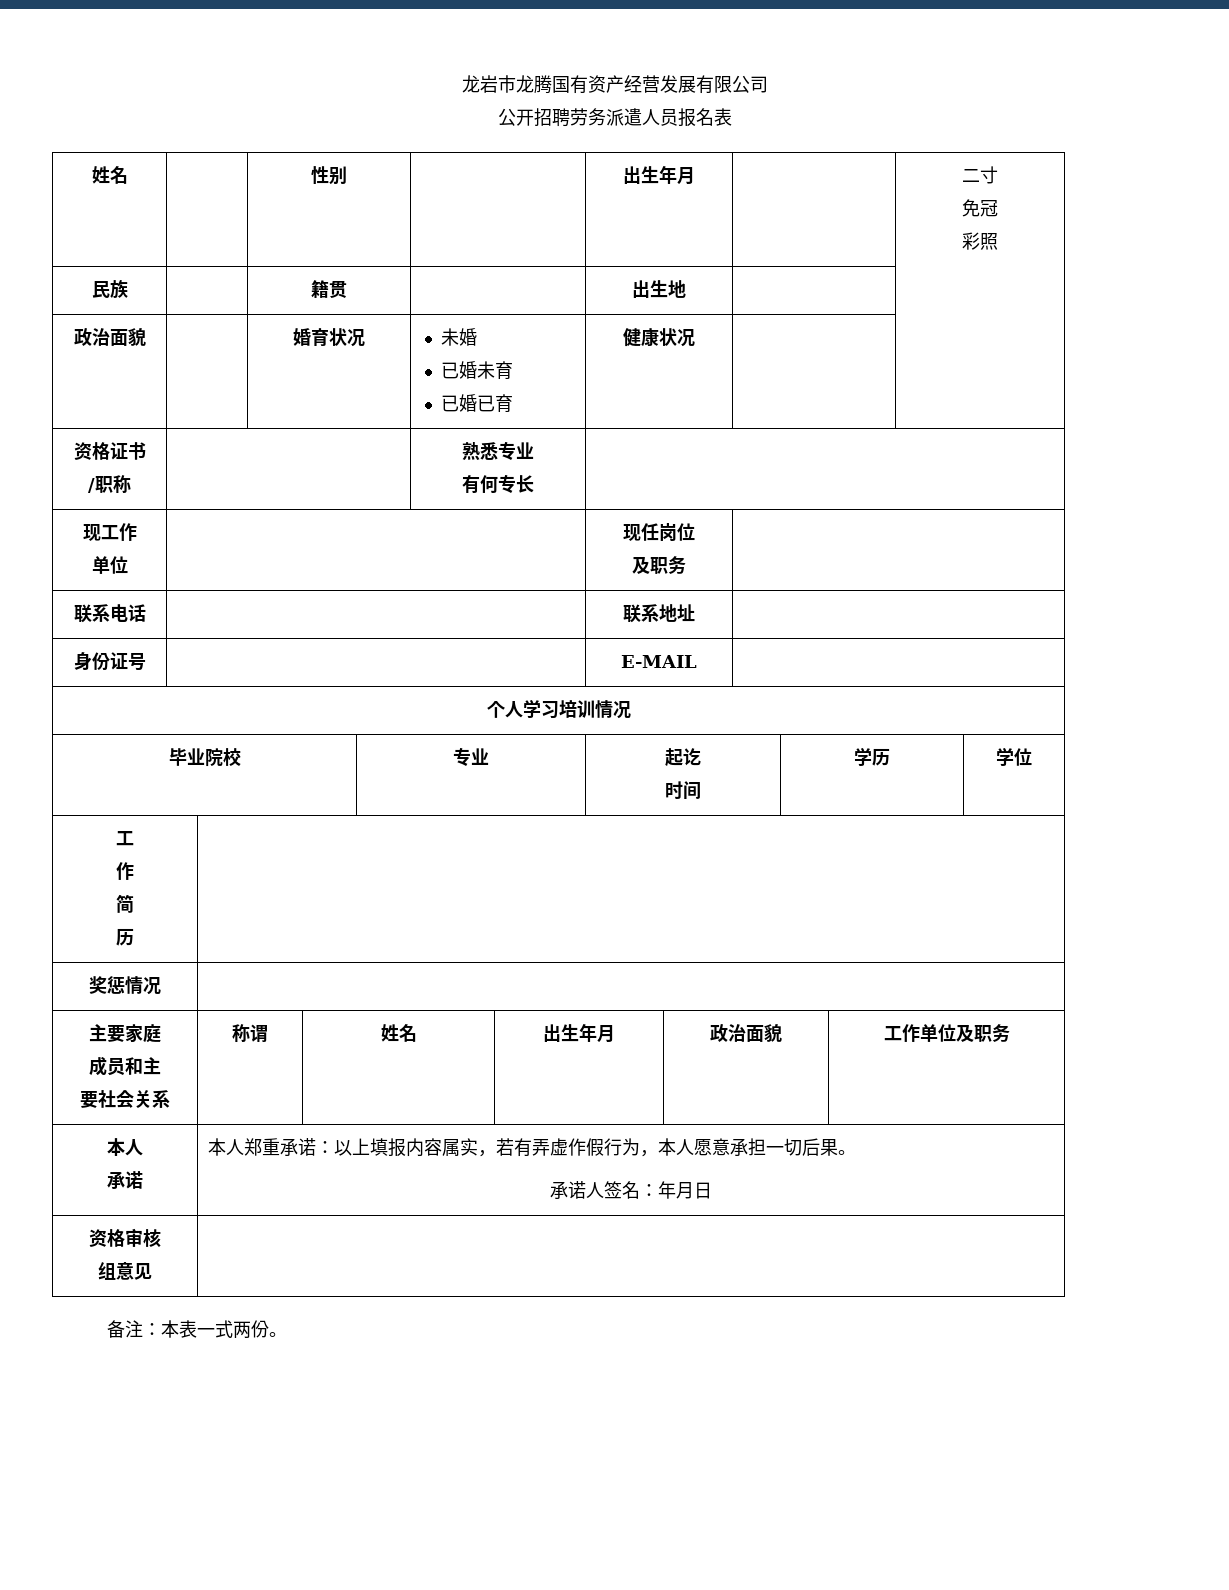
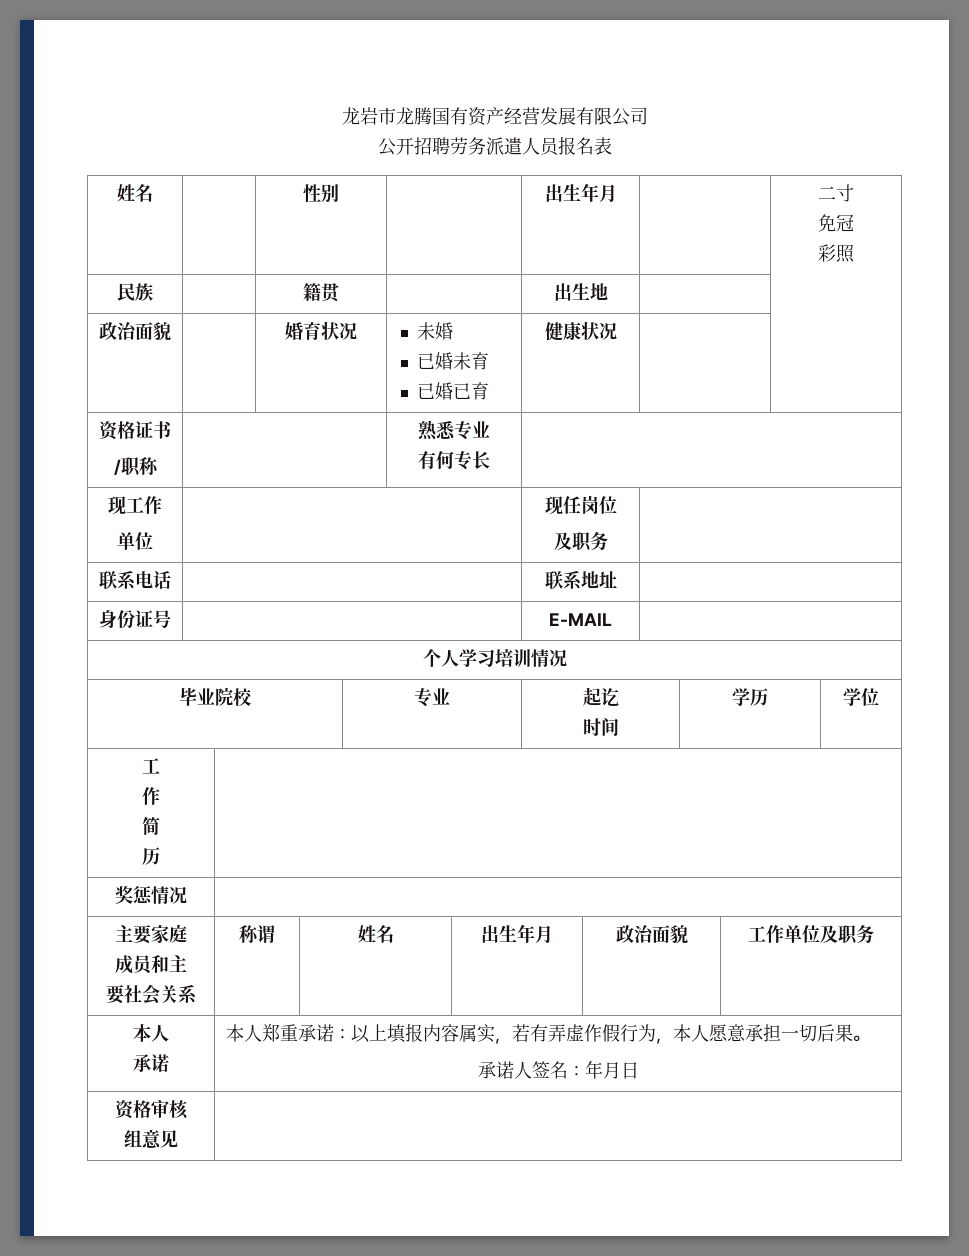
[106,1320,287,1338] // 备注：本表一式两份。 -> (178, 1139) none

